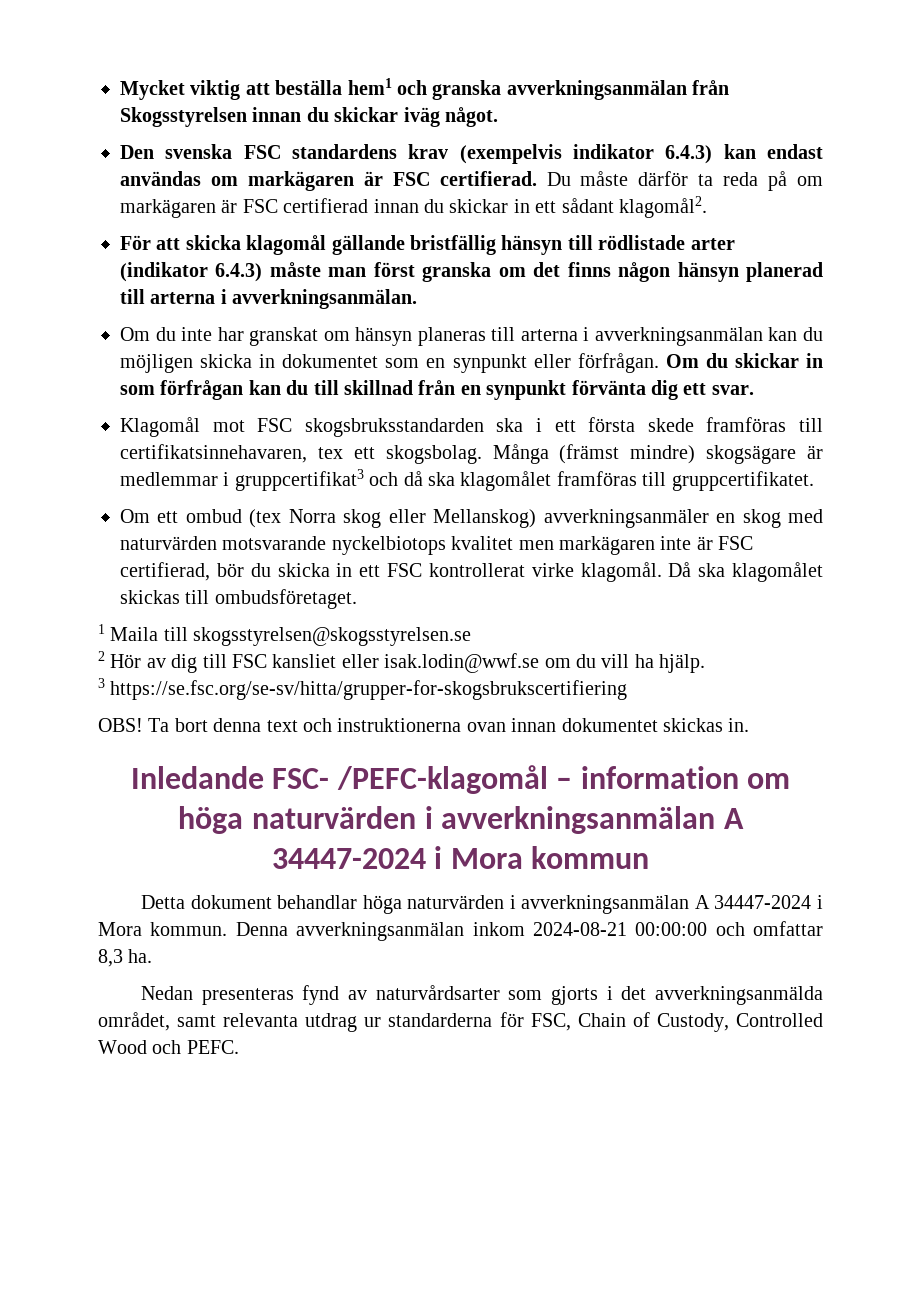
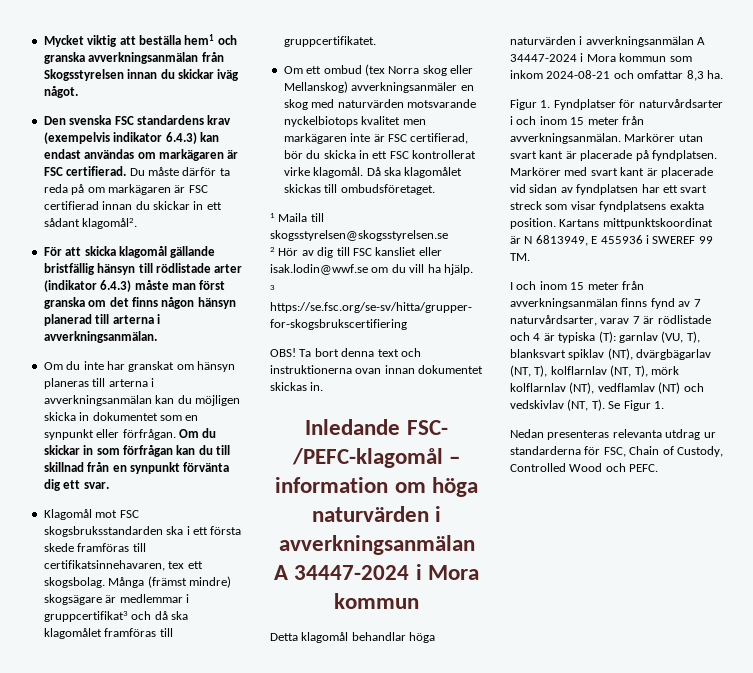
[190,895,272,909] dokument -> [301,632,349,643] klagomål
[150,922,465,941] kommun. Denna avverkningsanmälan -> [619,53,692,62] kommun som
[635,922,708,936] 00:00:00 -> (611, 74) none
[141,985,824,1005] [98,1012,217,1031] Nedan presenteras fynd av naturvårdsarter som gjorts i det avverkningsanmälda området, samt -> [510,99,723,110] [510,116,644,125] [510,133,703,144] [510,150,717,161] [510,167,713,178] [510,184,708,195] [510,201,704,212] [510,218,713,229] [510,235,713,246] [510,253,530,261] [510,281,644,290] [510,298,701,309] [510,315,711,326] [510,331,700,343] [510,348,712,360] [510,365,679,377] [510,382,704,394] [510,399,664,411] [510,429,610,440] Figur 1. Fyndplatser för naturvårdsarter i och inom 15 meter från avverkningsanmälan. Markörer utan svart kant är placerade på fyndplatsen. Markörer med svart kant är placerade vid sidan av fyndplatsen har ett svart streck som visar fyndplatsens exakta position. Kartans mittpunktskoordinat är N 6813949, E 455936 i SWEREF 99 TM. // I och inom 15 meter från avverkningsanmälan finns fynd av 7 naturvårdsarter, varav 7 är rödlistade och 4 är typiska (T): garnlav (VU, T), blanksvart spiklav (NT), dvärgbägarlav (NT, T), kolflarnlav (NT, T), mörk kolflarnlav (NT), vedflamlav (NT) och vedskivlav (NT, T). Se Figur 1. // Nedan presenteras

